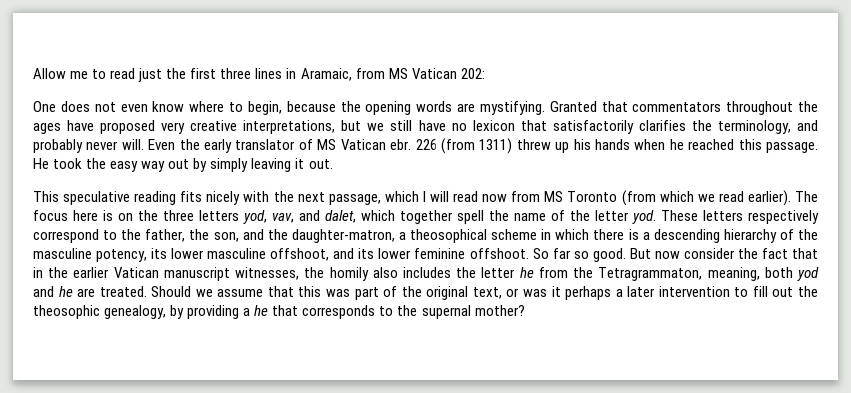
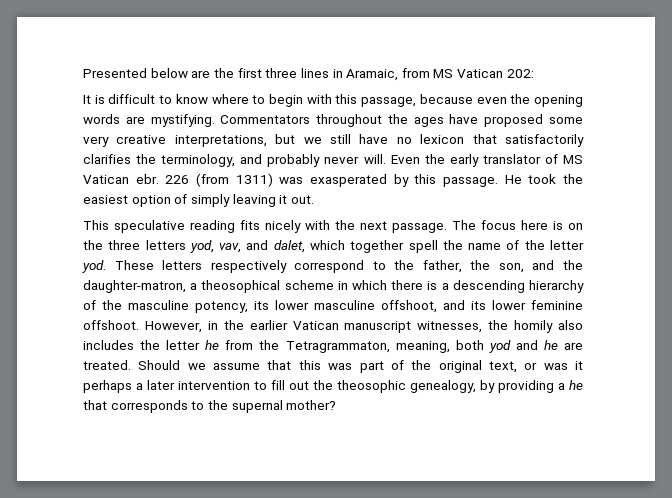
[33,68,163,82] Allow me to read just -> [83,68,211,78] Presented below are
[33,101,336,115] One does not even know where to begin, because -> [83,94,507,107] It is difficult to know where to begin with this passage, because even
[549,101,722,112] Granted that commentators -> [220,115,311,124] Commentators
(156, 127) none -> [549,117,583,124] some
[516,139,735,153] threw up his hands when he reached -> [279,174,409,187] was exasperated by
[110,158,208,172] easy way out by -> [83,194,188,207] easiest option of
[328,190,791,206] passage, which I will read now from MS Toronto (from which we read earlier). -> [392,223,447,233] passage.
[532,248,818,262] So far so good. But now consider the fact that -> [144,321,202,333] However,

